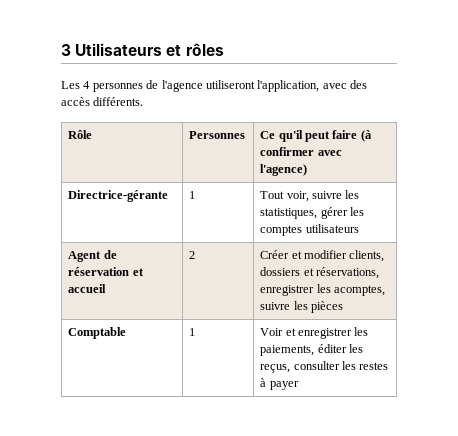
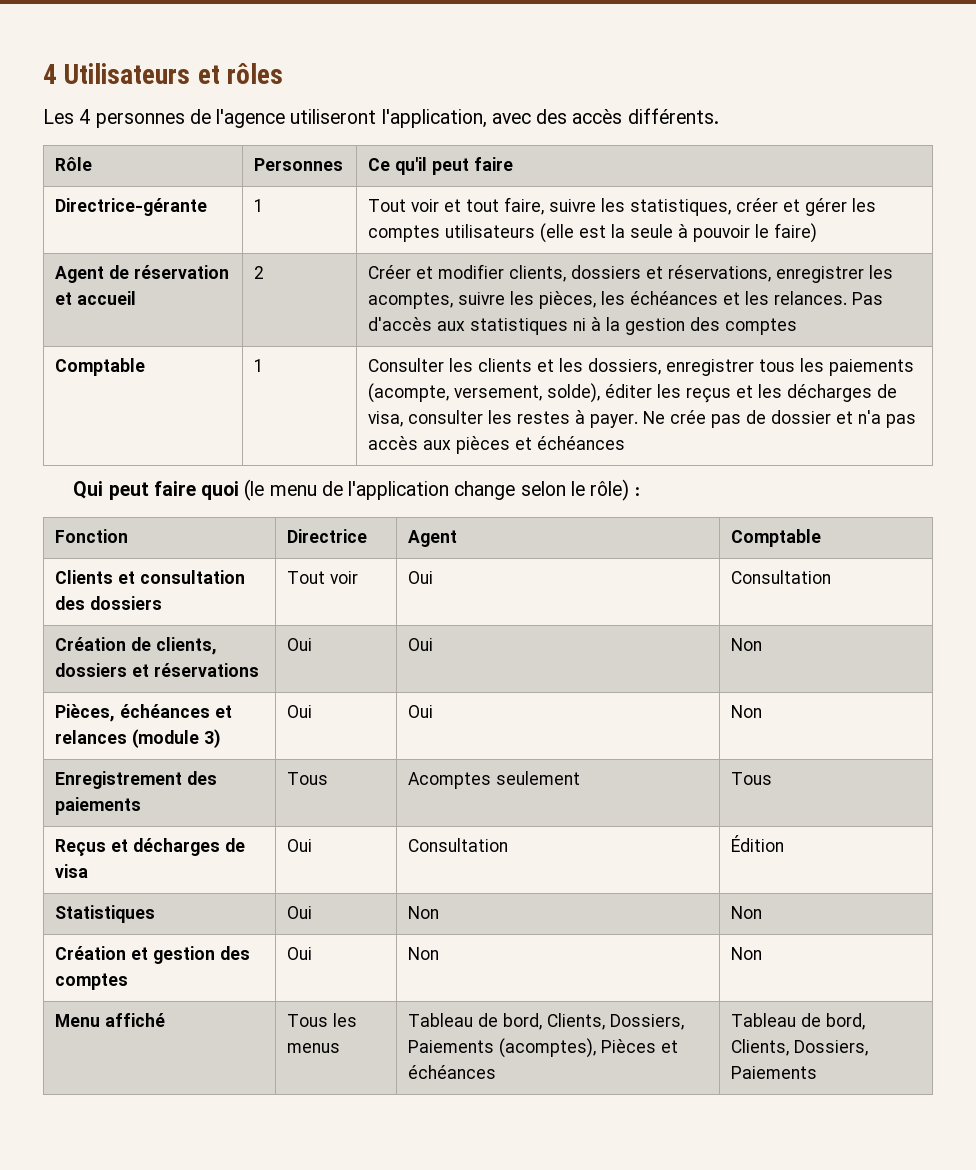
[61,44,71,56] 3 -> [43,64,57,84] 4
[360,130,372,142] [260,147,342,156] [260,164,308,176] (à confirmer avec l'agence) -> (513, 164) none
[286,191,309,202] voir, -> [411,197,545,215] voir et tout faire,
(318, 213) none -> [736,198,801,212] créer et
(359, 228) none -> [540,223,818,243] (elle est la seule à pouvoir le faire)
[310,301,343,313] [68,327,127,339] [189,328,196,336] [260,327,369,339] [260,344,363,356] [260,361,389,373] [260,378,299,390] pièces // Comptable | 1 | Voir et enregistrer les paiements, éditer les reçus, consulter les restes à payer -> [539,291,884,309] [368,317,798,335] [55,358,146,376] [254,359,265,372] [368,358,915,376] [368,383,898,403] [368,410,917,428] [368,436,626,454] [73,479,640,501] [55,529,129,543] [287,529,368,543] [408,530,458,547] [731,529,822,547] [55,570,246,584] [55,596,163,610] [287,571,359,584] [408,571,434,584] [731,570,832,584] [55,637,218,655] [55,663,260,677] [287,638,313,651] [408,638,434,651] [731,638,763,651] [55,704,233,722] [55,729,222,748] [287,705,313,718] [408,705,434,718] [731,705,763,718] [55,771,218,789] [55,797,142,815] [287,772,329,785] [408,771,581,789] [731,772,773,785] [55,838,246,856] [55,864,89,878] [287,839,313,852] [408,838,509,852] [731,835,785,852] [55,905,156,923] [287,906,313,919] [408,906,440,919] [731,906,763,919] [55,946,251,964] [55,973,129,990] [287,947,313,960] [408,947,440,960] [731,947,763,960] [55,1013,166,1027] [287,1013,358,1027] [287,1043,341,1053] [408,1013,685,1030] [408,1038,679,1058] [408,1065,497,1079] [731,1013,866,1030] [731,1039,869,1056] [731,1066,818,1079] pièces, les échéances et les relances. Pas d'accès aux statistiques ni à la gestion des comptes // Comptable | 1 | Consulter les clients et les dossiers, enregistrer tous les paiements (acompte, versement, solde), éditer les reçus et les décharges de visa, consulter les restes à payer. Ne crée pas de dossier et n'a pas accès aux pièces et échéances // Qui peut faire quoi (le menu de l'application change selon le rôle) : // Fonction | Directrice | Agent | Comptable // Clients et consultation des dossiers | Tout voir | Oui | Consultation // Création de clients, dossiers et réservations | Oui | Oui | Non // Pièces, échéances et relances (module 3) | Oui | Oui | Non // Enregistrement des paiements | Tous | Acomptes seulement | Tous // Reçus et décharges de visa | Oui | Consultation | Édition // Statistiques | Oui | Non | Non // Création et gestion des comptes | Oui | Non | Non // Menu affiché | Tous les menus | Tableau de bord, Clients, Dossiers, Paiements (acomptes), Pièces et échéances | Tableau de bord, Clients, Dossiers, Paiements

